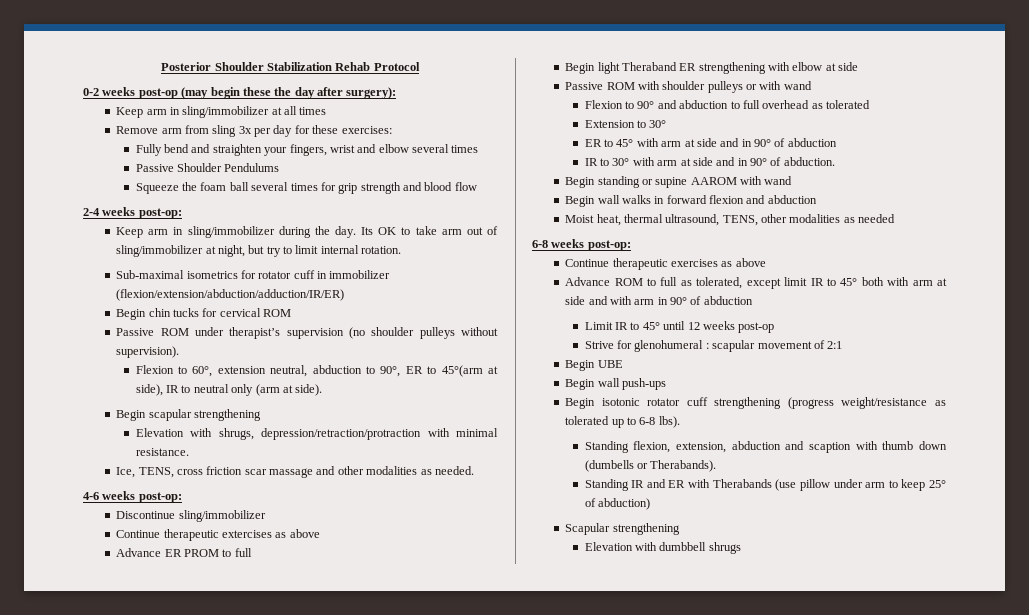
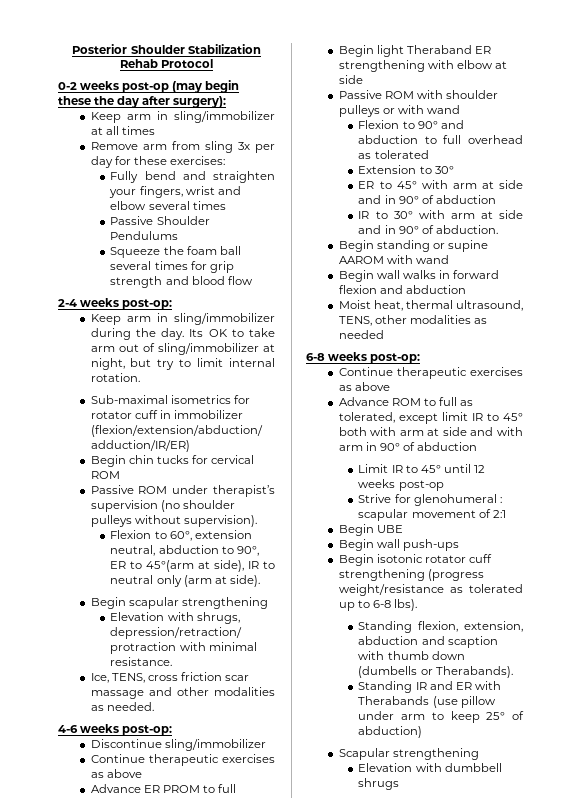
[221,530,272,538] extercises -> [222,754,275,763] exercises

